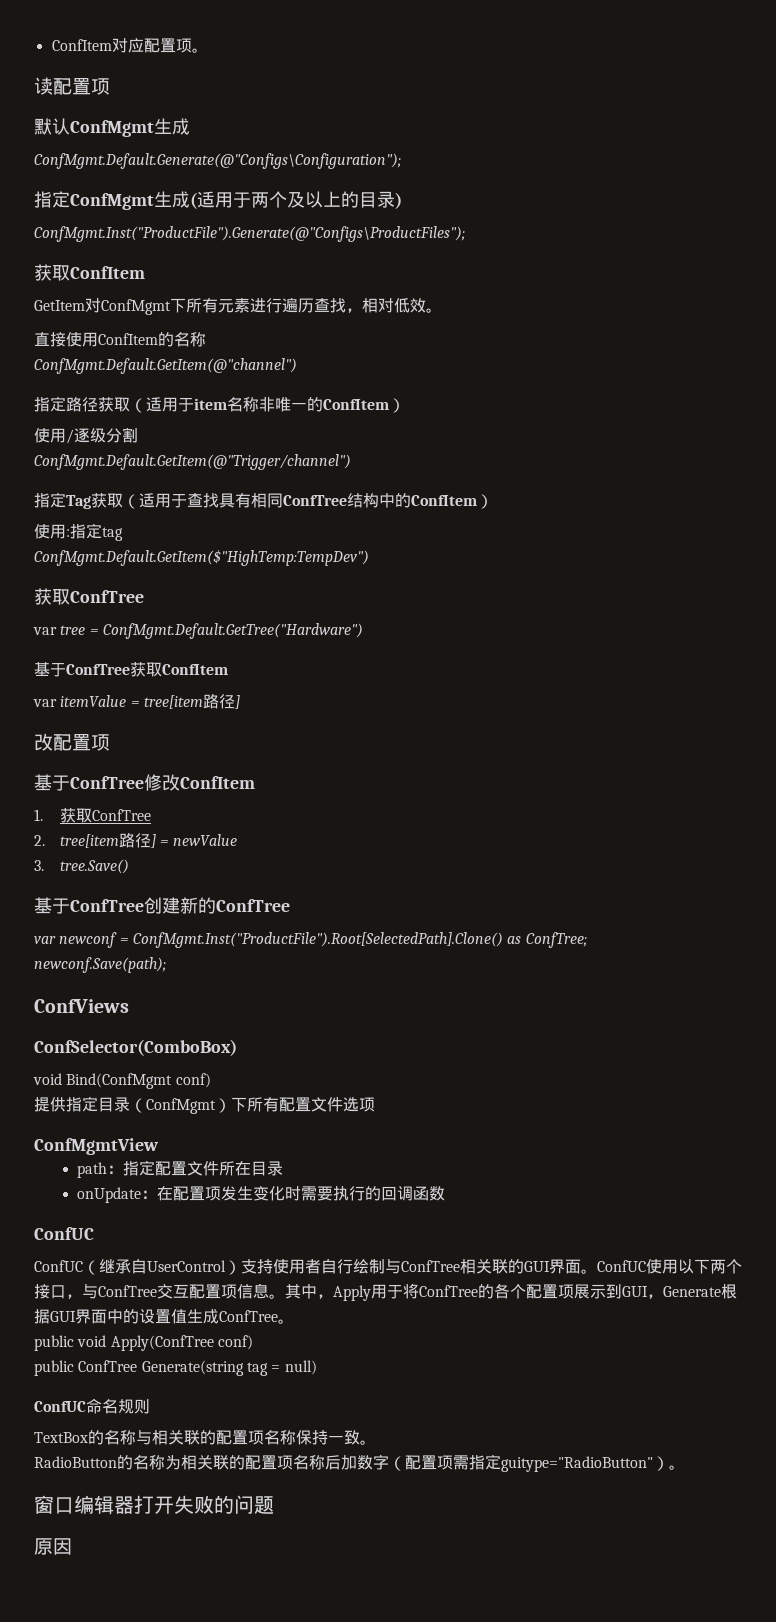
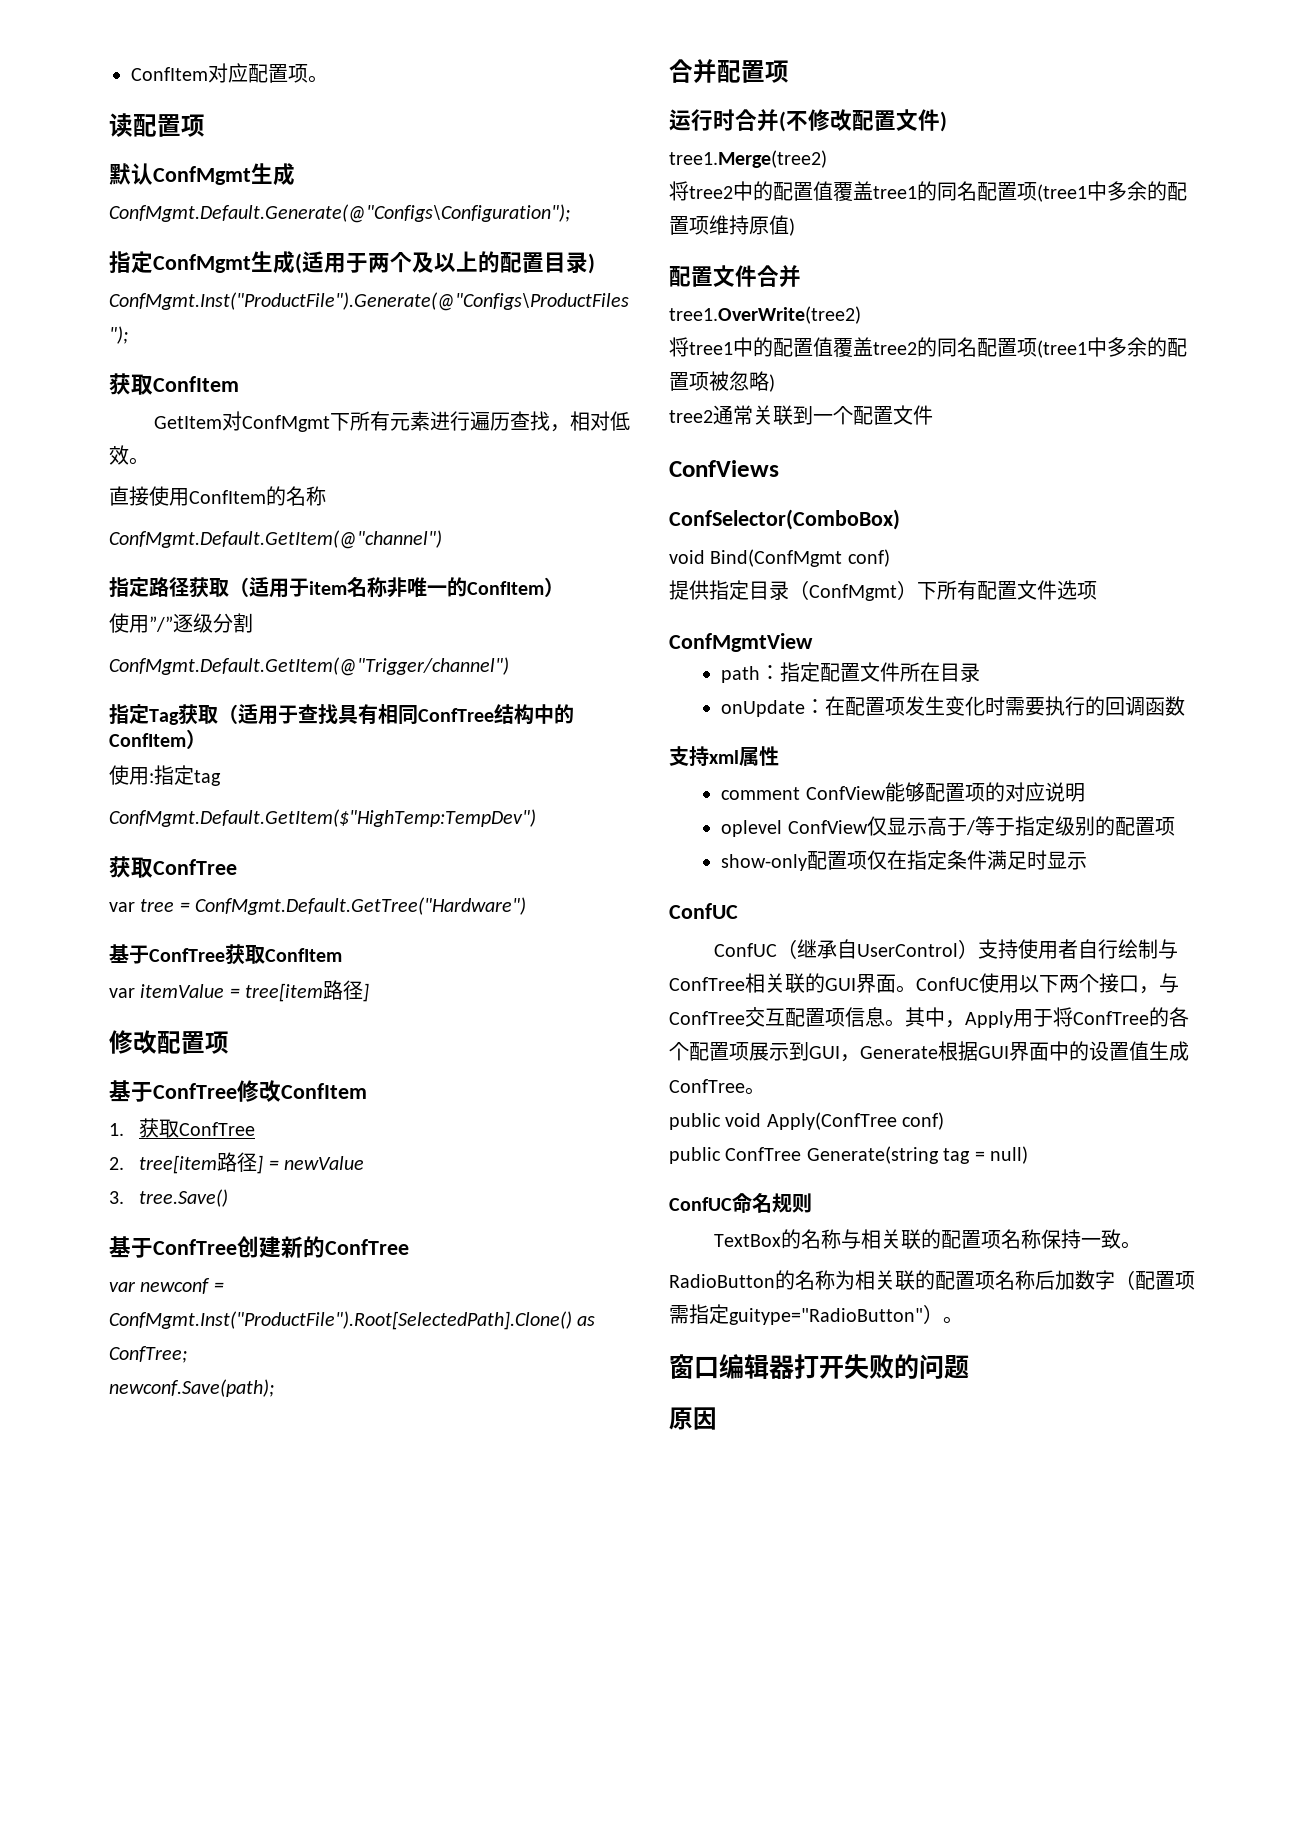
(359, 199) none -> [500,252,544,273] 配置
[66,429,74,444] / -> [149,616,173,632] ”/”
(240, 702) none -> [109,1030,133,1054] 修
(166, 965) none -> [669,59,789,83] [669,109,947,132] [669,150,827,168] [669,181,1187,202] [669,215,795,236] [669,265,801,288] [669,306,861,324] [669,337,1187,358] [669,371,775,392] [669,405,933,426] // 合并配置项 // 运行时合并(不修改配置文件) // tree1.Merge(tree2) // 将tree2中的配置值覆盖tree1的同名配置项(tree1中多余的配置项维持原值) // 配置文件合并 // tree1.OverWrite(tree2) // 将tree1中的配置值覆盖tree2的同名配置项(tree1中多余的配置项被忽略) // tree2通常关联到一个配置文件
(446, 1193) none -> [669,746,779,767] [721,782,1085,802] [721,816,1175,837] [721,850,1088,871] // 支持xml属性 // comment ConfView能够配置项的对应说明 // oplevel ConfView仅显示高于/等于指定级别的配置项 // show-only配置项仅在指定条件满足时显示

